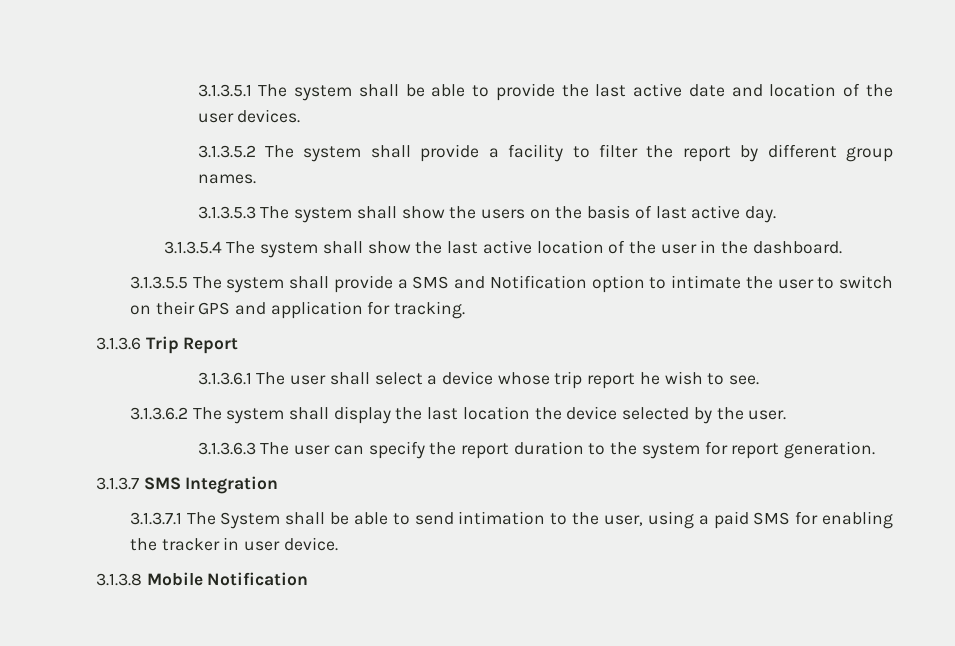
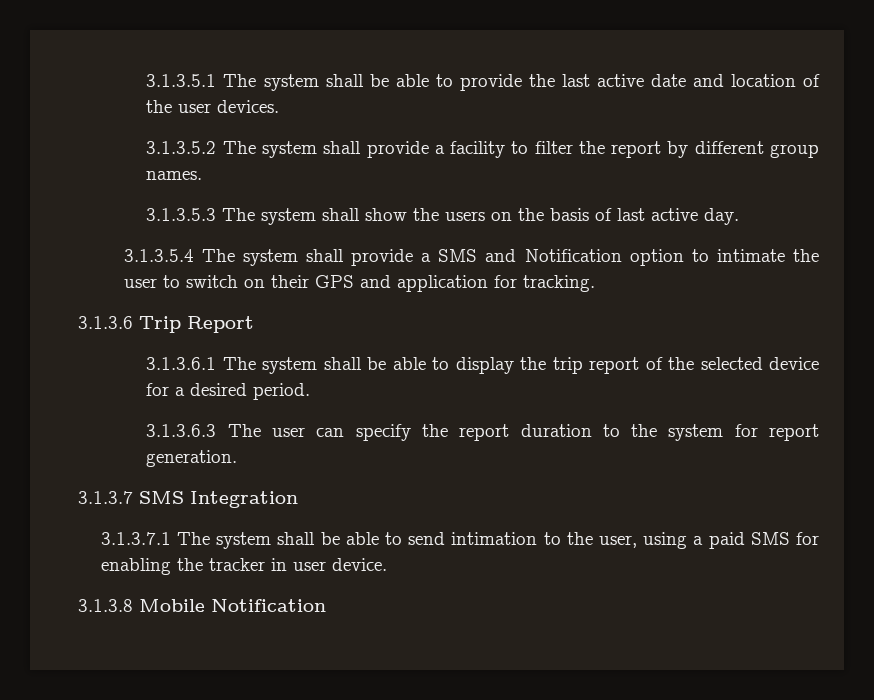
[367,240,842,254] [129,276,330,293] show the last active location of the user in the dashboard. // 3.1.3.5.5 The system shall -> (344, 255) none
[290,371,760,389] [129,406,787,424] user shall select a device whose trip report he wish to see. // 3.1.3.6.2 The system shall display the last location the device selected by the user. -> [262,357,820,374] [146,383,311,400] system shall be able to display the trip report of the selected device for a desired period.
[220,512,281,529] System -> [216,532,272,549] system

